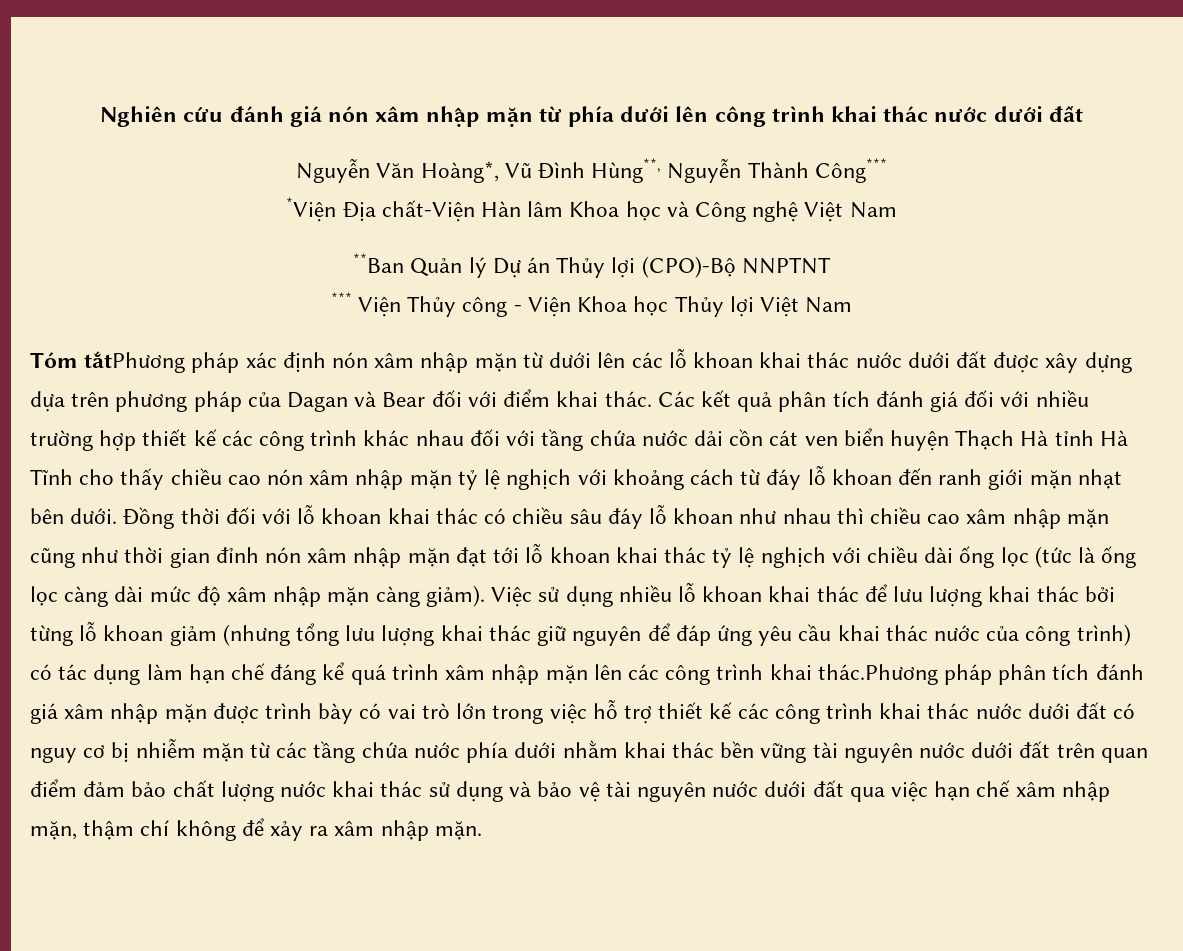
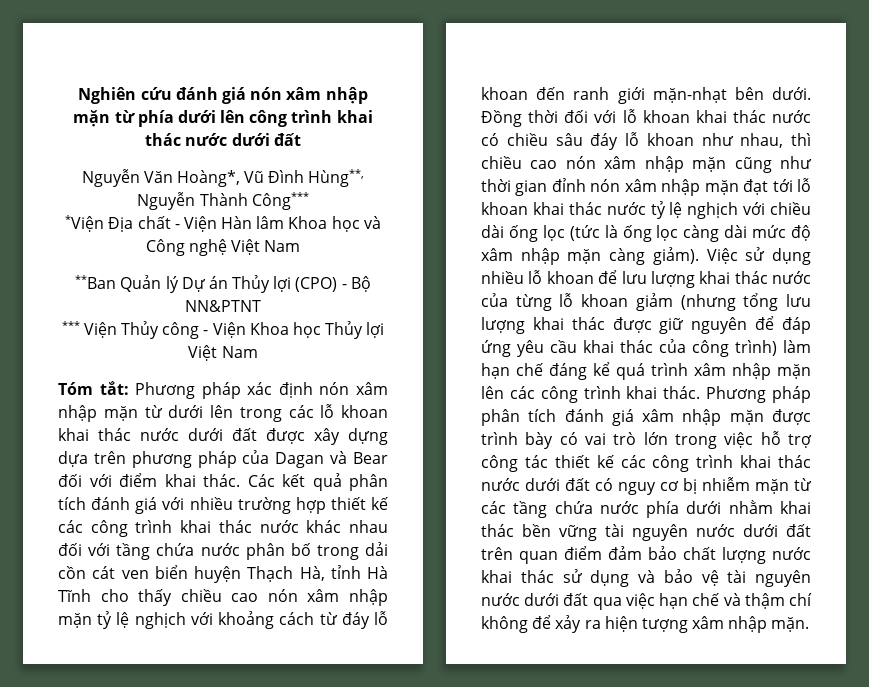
[381,200,475,222] chất-Viện -> [137,216,217,232] chất - Viện
[641,256,831,278] (CPO)-Bộ NNPTNT -> [295,276,371,292] [185,300,261,312] (CPO) - Bộ NN&PTNT
[84,351,186,373] tắtPhương -> [99,381,196,399] tắt: Phương
(626, 360) none -> [239,407,282,422] trong
[964,390,995,407] đối -> (158, 505) none
(358, 438) none -> [180,520,299,533] khai thác nước
(688, 438) none -> [245,543,359,560] phân bố trong
[1020,430,1049,446] Hà -> [299,566,325,581] Hà,
[1029,469,1122,489] mặn nhạt -> [652,87,727,103] mặn-nhạt
(478, 516) none -> [772,110,811,123] nước
[782,508,831,524] nhau -> [740,133,784,148] nhau,
(961, 519) none -> [565,156,596,169] nón
(706, 555) none -> [606,202,646,215] nước
[768,586,859,602] khai thác -> (594, 277) none
[1084,586,1115,602] bởi -> [772,271,811,284] [481,293,508,307] nước của
(531, 633) none -> [612,317,652,333] được
[933,625,980,641] nước -> (653, 346) none
[30,664,141,685] có tác dụng -> (777, 348) none
[817,664,938,685] thác.Phương -> [663,386,767,403] thác. Phương
(652, 714) none -> [481,455,548,472] công tác
[1015,781,1110,802] [30,821,77,840] xâm nhập mặn, -> [723,593,741,606] và
(329, 831) none -> [604,616,688,633] hiện tượng

